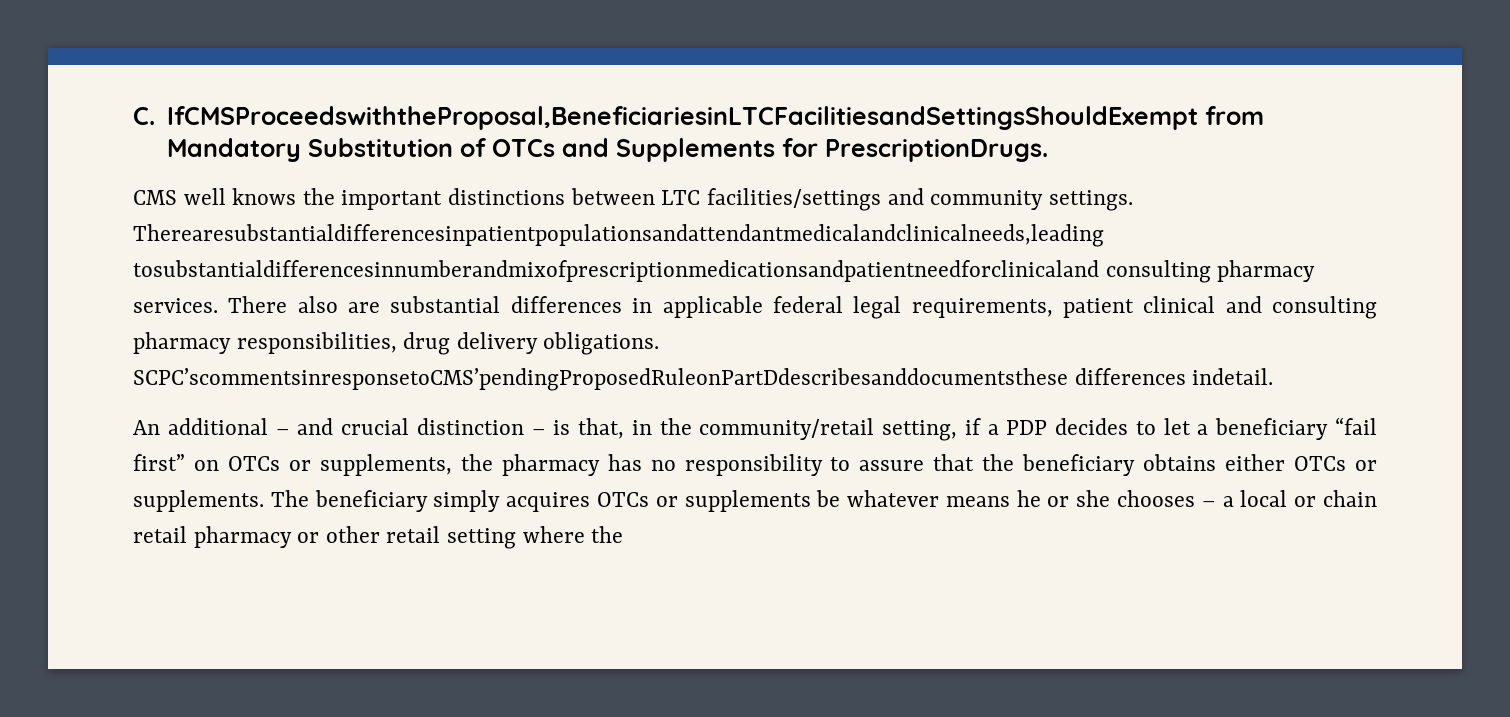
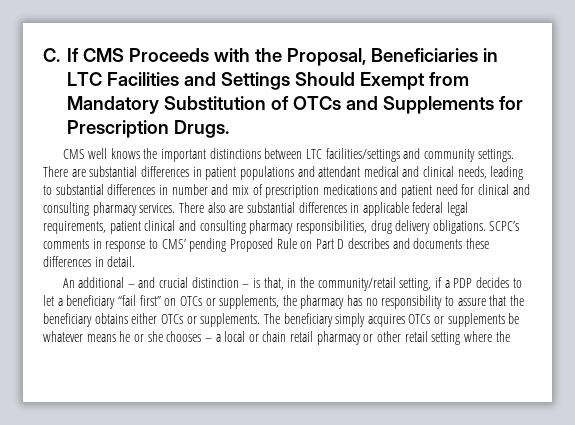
[167,106,1199,130] IfCMSProceedswiththeProposal,BeneficiariesinLTCFacilitiesandSettingsShouldExempt -> [66,48,498,66] [66,72,425,90] If CMS Proceeds with the Proposal, Beneficiaries in LTC Facilities and Settings Should Exempt
[825,139,1049,162] PrescriptionDrugs. -> [66,120,229,138] Prescription Drugs.
[133,224,1104,247] [133,260,1099,282] Therearesubstantialdifferencesinpatientpopulationsandattendantmedicalandclinicalneeds,leading tosubstantialdifferencesinnumberandmixofprescriptionmedicationsandpatientneedforclinicaland -> [43,166,524,180] [43,184,530,198] There are substantial differences in patient populations and attendant medical and clinical needs, leading to substantial differences in number and mix of prescription medications and patient need for clinical and
[133,368,1274,391] SCPC’scommentsinresponsetoCMS’pendingProposedRuleonPartDdescribesanddocumentsthese differences indetail. -> [489,221,520,231] [43,238,490,252] [43,256,136,267] SCPC’s comments in response to CMS’ pending Proposed Rule on Part D describes and documents these differences in detail.

